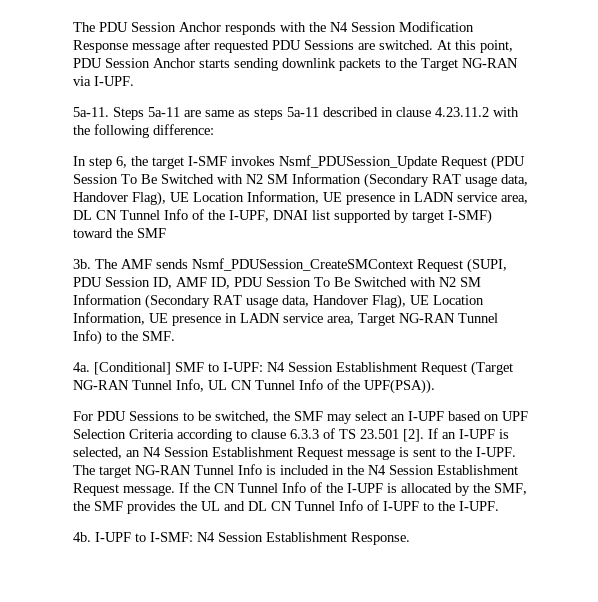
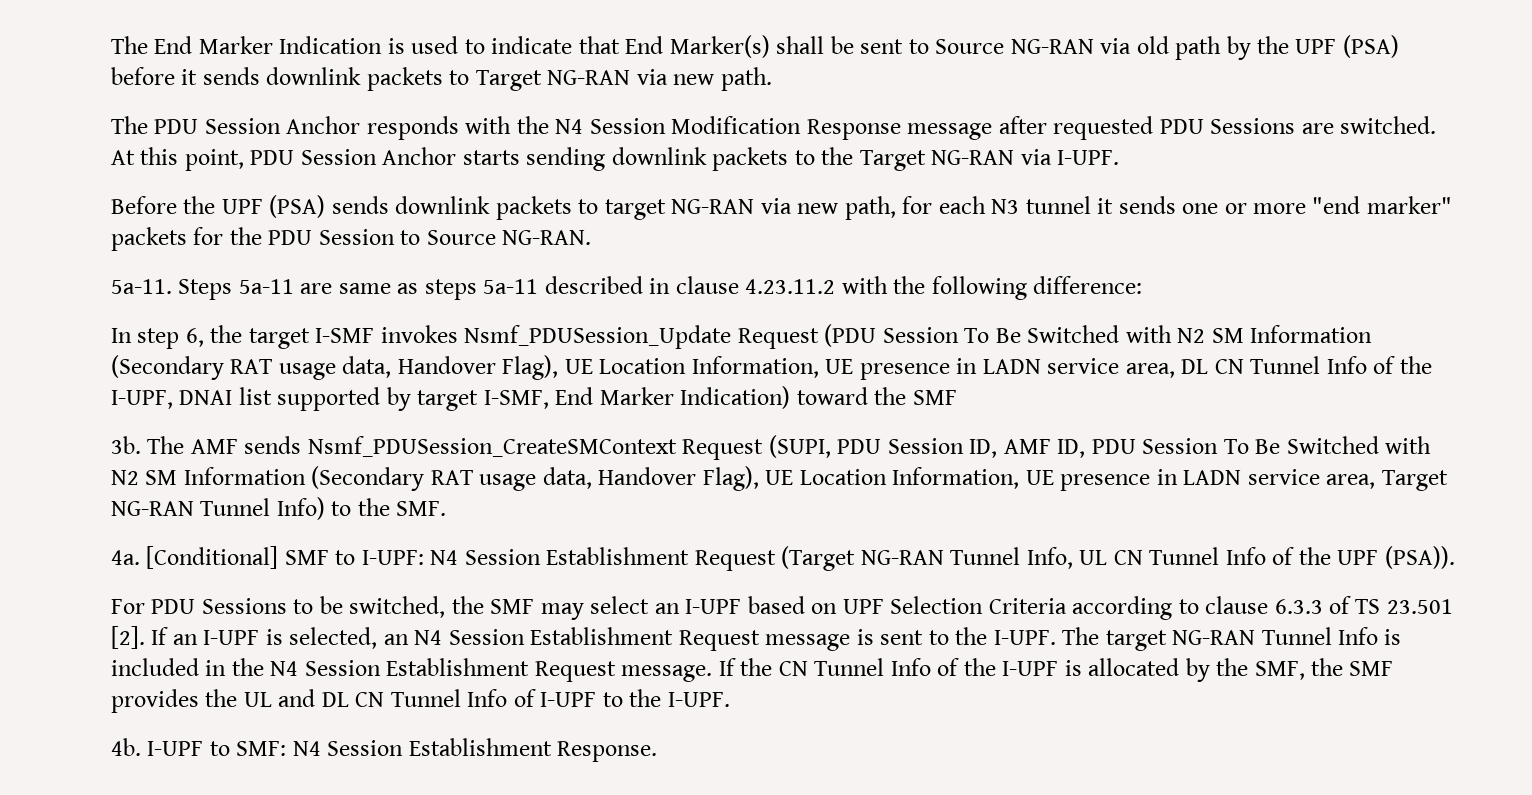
[73,22,96,32] The -> [110,35,1399,60] [110,67,772,91] [110,116,148,134] The End Marker Indication is used to indicate that End Marker(s) shall be sent to Source NG-RAN via old path by the UPF (PSA) before it sends downlink packets to Target NG-RAN via new path. // The
(135, 81) none -> [110,195,1452,220] [110,227,592,251] // Before the UPF (PSA) sends downlink packets to target NG-RAN via new path, for each N3 tunnel it sends one or more "end marker" packets for the PDU Session to Source NG-RAN.
[448,209,493,224] I-SMF) -> [483,386,791,409] I-SMF, End Marker Indication)
[364,379,436,394] UPF(PSA)). -> [1337,546,1455,569] UPF (PSA)).
[150,532,194,542] I-SMF: -> [236,741,287,756] SMF:

